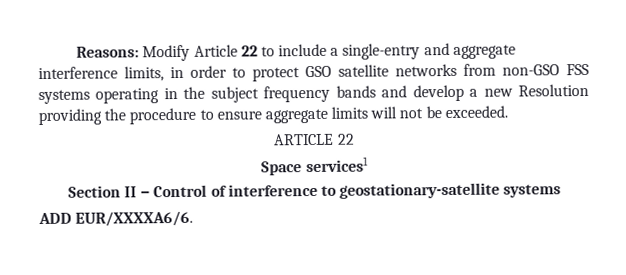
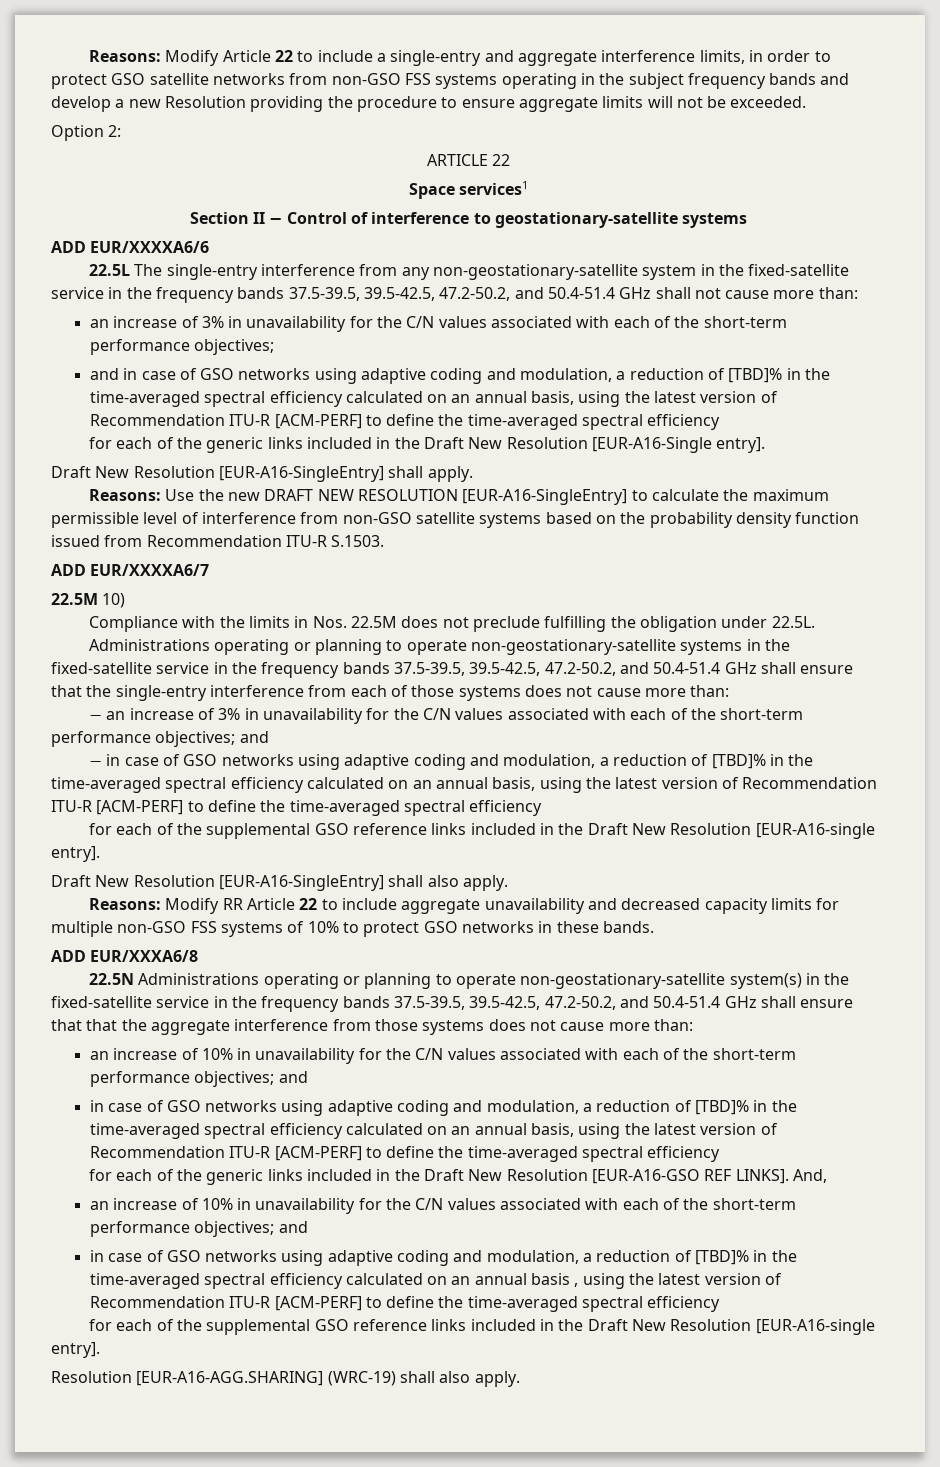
(508, 112) none -> [51,125,122,141] // Option 2:
[75,210,194,227] EUR/XXXXA6/6. -> [90,241,210,253] [89,264,850,280] [51,287,858,303] [89,316,787,332] [89,339,275,355] [89,368,830,384] [89,391,778,407] [89,414,721,430] [89,437,766,453] [51,466,473,482] [89,489,829,505] [51,512,860,528] [51,535,385,547] [51,564,210,576] [51,593,126,608] [89,616,815,632] [89,639,790,655] [51,662,854,678] [51,685,730,701] [89,708,804,724] [51,731,269,747] [89,754,814,770] [51,777,878,793] [51,800,543,816] [89,823,875,839] [51,846,100,862] [51,875,508,891] [89,898,840,914] [51,921,654,937] [51,950,199,962] [89,973,850,989] [51,996,854,1012] [51,1019,693,1035] [89,1048,796,1064] [89,1071,308,1087] [89,1100,797,1116] [89,1123,778,1139] [89,1146,721,1162] [89,1169,827,1185] [89,1198,796,1214] [89,1221,308,1237] [89,1250,797,1266] [89,1273,783,1289] [89,1296,721,1312] [89,1319,875,1335] [51,1342,100,1358] [51,1371,520,1387] EUR/XXXXA6/6 // 22.5L The single-entry interference from any non-geostationary-satellite system in the fixed-satellite service in the frequency bands 37.5-39.5, 39.5-42.5, 47.2-50.2, and 50.4-51.4 GHz shall not cause more than: // an increase of 3% in unavailability for the C/N values associated with each of the short-term performance objectives; // and in case of GSO networks using adaptive coding and modulation, a reduction of [TBD]% in the time-averaged spectral efficiency calculated on an annual basis, using the latest version of Recommendation ITU-R [ACM-PERF] to define the time-averaged spectral efficiency // for each of the generic links included in the Draft New Resolution [EUR-A16-Single entry]. // Draft New Resolution [EUR-A16-SingleEntry] shall apply. // Reasons: Use the new DRAFT NEW RESOLUTION [EUR-A16-SingleEntry] to calculate the maximum permissible level of interference from non-GSO satellite systems based on the probability density function issued from Recommendation ITU-R S.1503. // ADD EUR/XXXXA6/7 // 22.5M 10) // Compliance with the limits in Nos. 22.5M does not preclude fulfilling the obligation under 22.5L. // Administrations operating or planning to operate non-geostationary-satellite systems in the fixed-satellite service in the frequency bands 37.5-39.5, 39.5-42.5, 47.2-50.2, and 50.4-51.4 GHz shall ensure that the single-entry interference from each of those systems does not cause more than: // − an increase of 3% in unavailability for the C/N values associated with each of the short-term performance objectives; and // − in case of GSO networks using adaptive coding and modulation, a reduction of [TBD]% in the time-averaged spectral efficiency calculated on an annual basis, using the latest version of Recommendation ITU-R [ACM-PERF] to define the time-averaged spectral efficiency // for each of the supplemental GSO reference links included in the Draft New Resolution [EUR-A16-single entry]. // Draft New Resolution [EUR-A16-SingleEntry] shall also apply. // Reasons: Modify RR Article 22 to include aggregate unavailability and decreased capacity limits for multiple non-GSO FSS systems of 10% to protect GSO networks in these bands. // ADD EUR/XXXA6/8 // 22.5N Administrations operating or planning to operate non-geostationary-satellite system(s) in the fixed-satellite service in the frequency bands 37.5-39.5, 39.5-42.5, 47.2-50.2, and 50.4-51.4 GHz shall ensure that that the aggregate interference from those systems does not cause more than: // an increase of 10% in unavailability for the C/N values associated with each of the short-term performance objectives; and // in case of GSO networks using adaptive coding and modulation, a reduction of [TBD]% in the time-averaged spectral efficiency calculated on an annual basis, using the latest version of Recommendation ITU-R [ACM-PERF] to define the time-averaged spectral efficiency // for each of the generic links included in the Draft New Resolution [EUR-A16-GSO REF LINKS]. And, // an increase of 10% in unavailability for the C/N values associated with each of the short-term performance objectives; and // in case of GSO networks using adaptive coding and modulation, a reduction of [TBD]% in the time-averaged spectral efficiency calculated on an annual basis , using the latest version of Recommendation ITU-R [ACM-PERF] to define the time-averaged spectral efficiency // for each of the supplemental GSO reference links included in the Draft New Resolution [EUR-A16-single entry]. // Resolution [EUR-A16-AGG.SHARING] (WRC-19) shall also apply.

